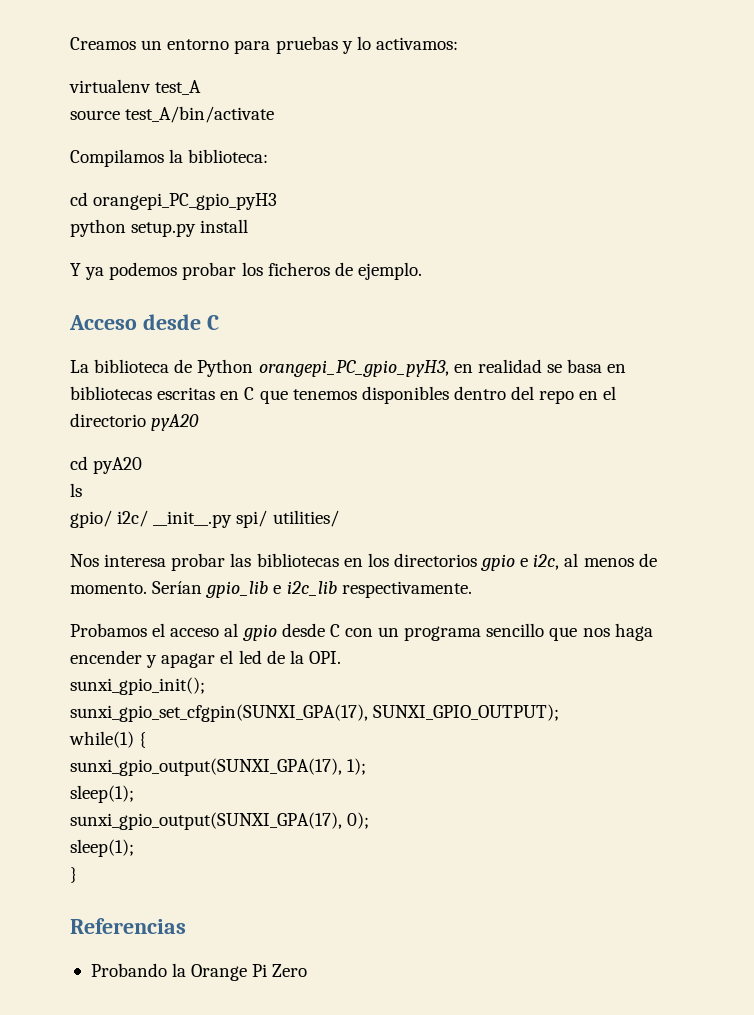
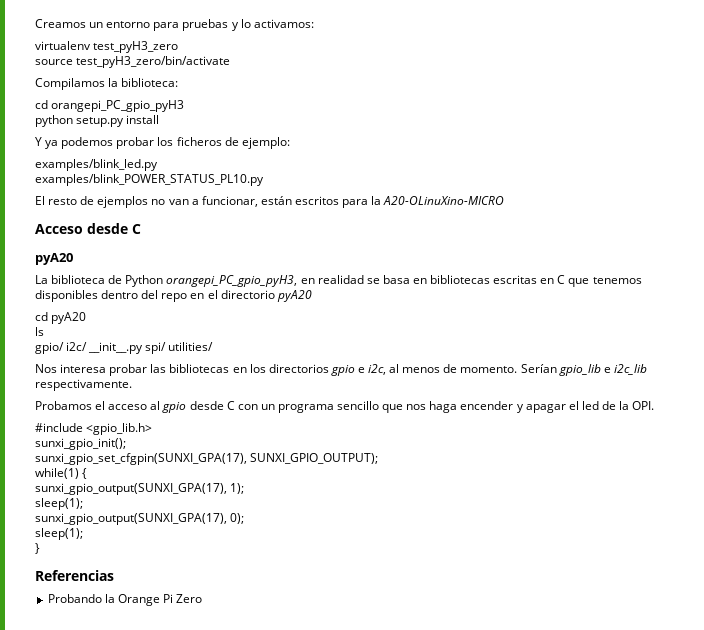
[155,80,202,95] test_A -> [93,41,179,53] test_pyH3_zero
[125,106,275,123] test_A/bin/activate -> [76,56,231,68] test_pyH3_zero/bin/activate
[357,262,422,280] ejemplo. -> [241,137,290,149] [35,159,158,171] [35,174,264,186] [35,196,505,208] ejemplo: // examples/blink_led.py // examples/blink_POWER_STATUS_PL10.py // El resto de ejemplos no van a funcionar, están escritos para la A20-OLinuXino-MICRO
(219, 322) none -> [35,253,73,265] // pyA20
(341, 657) none -> [35,423,153,435] // #include <gpio_lib.h>

